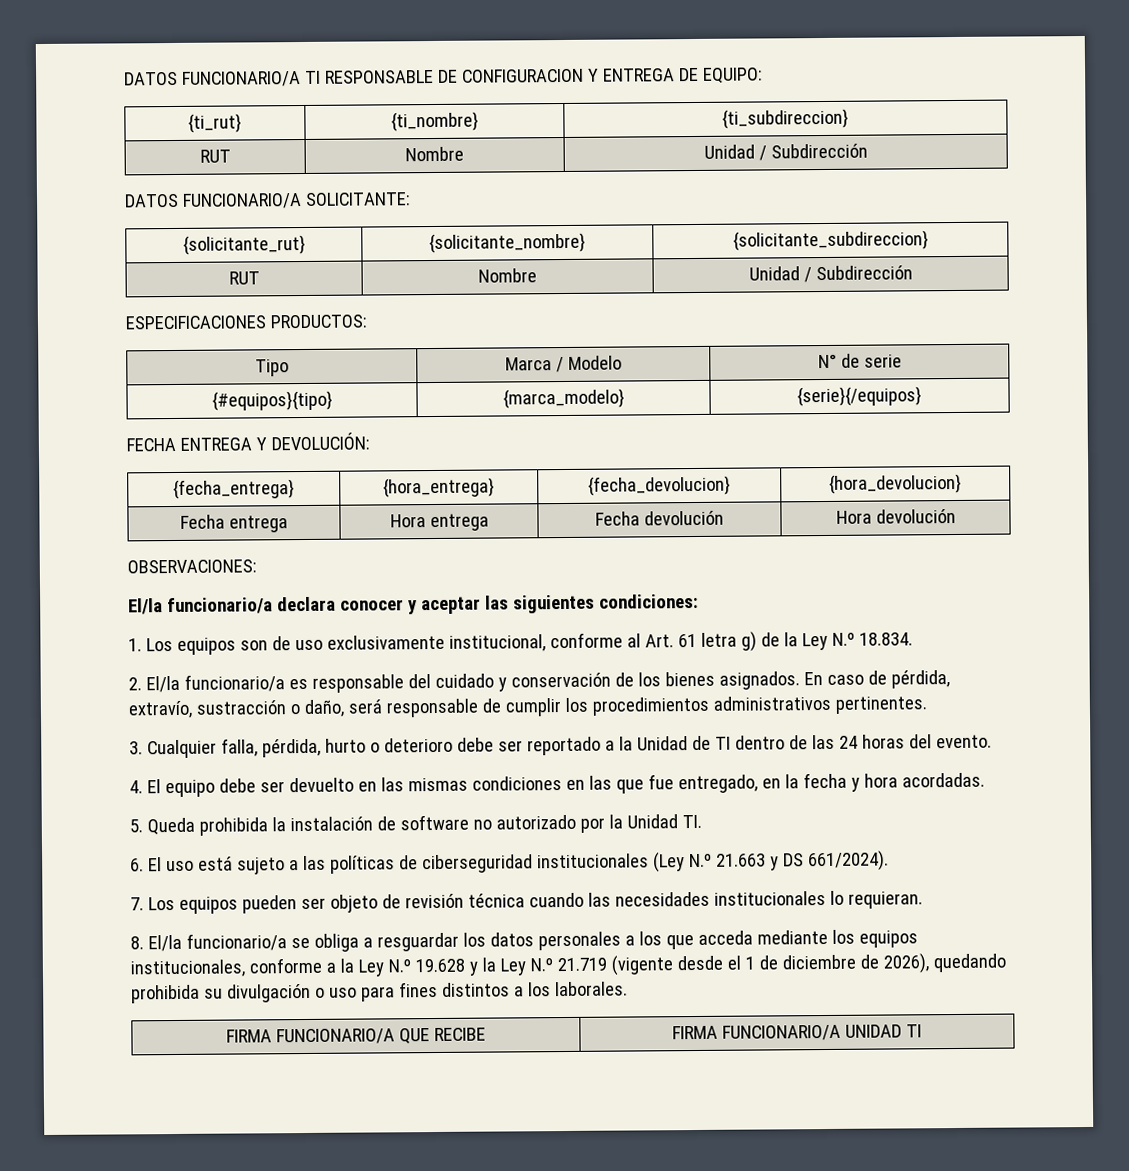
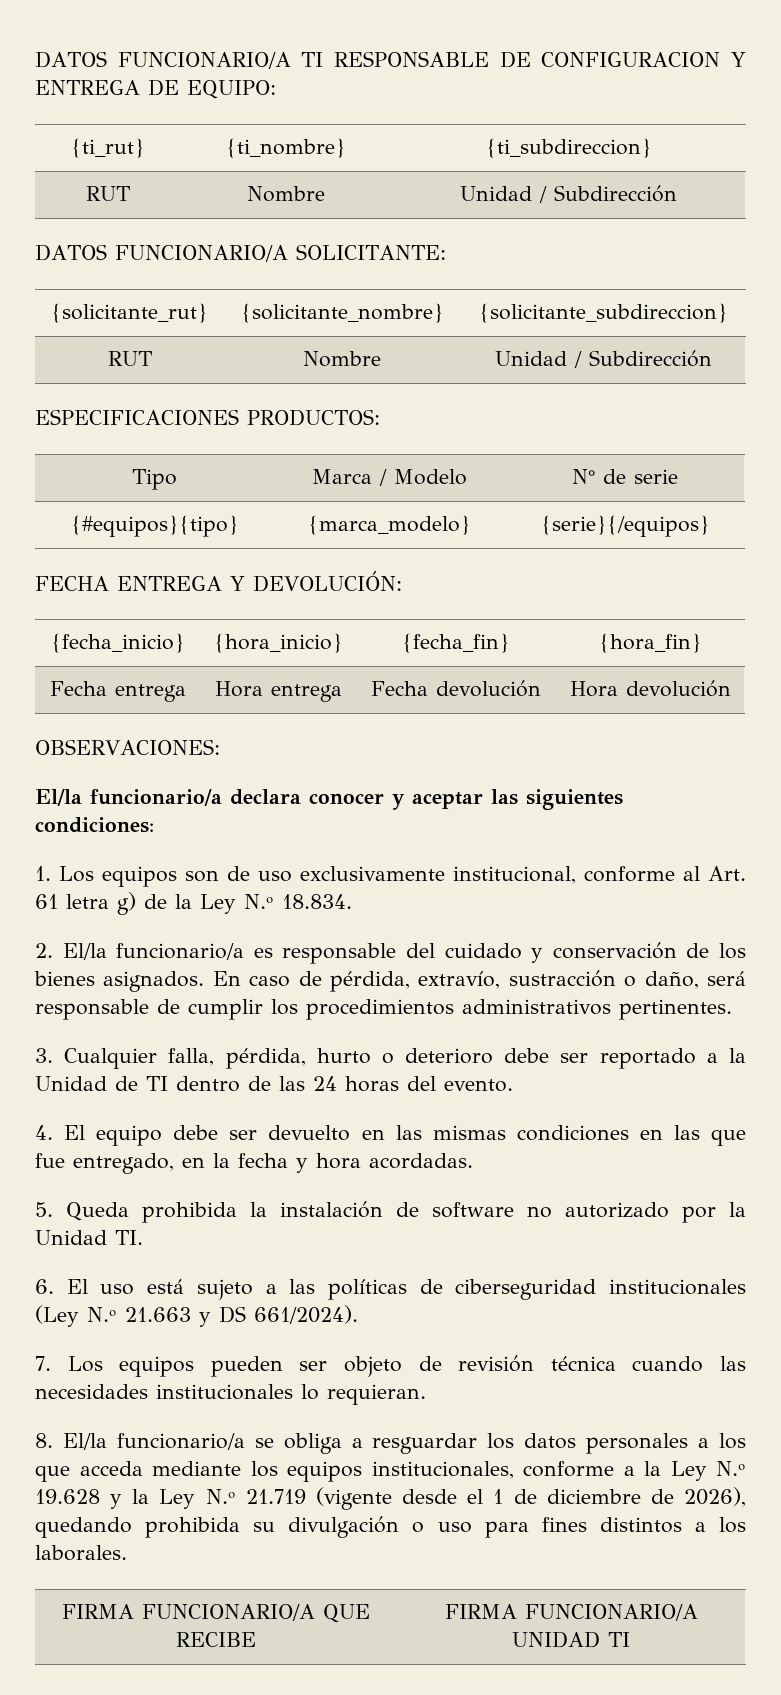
[173,479,295,500] [383,477,495,498] [588,475,731,496] [829,473,962,494] {fecha_entrega} | {hora_entrega} | {fecha_devolucion} | {hora_devolucion} -> [50,633,185,653] [213,633,343,653] [402,633,510,653] [598,633,702,653] {fecha_inicio} | {hora_inicio} | {fecha_fin} | {hora_fin}

